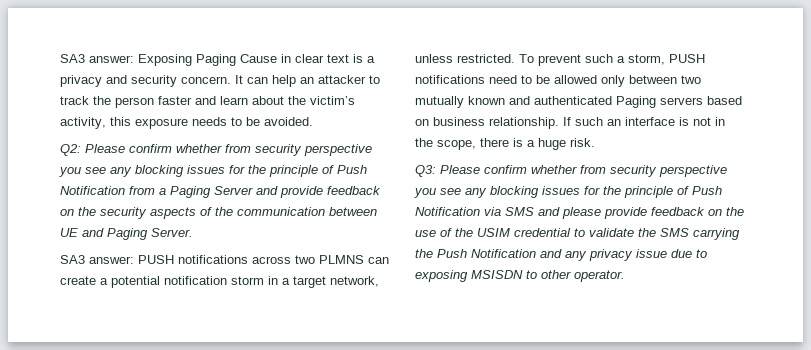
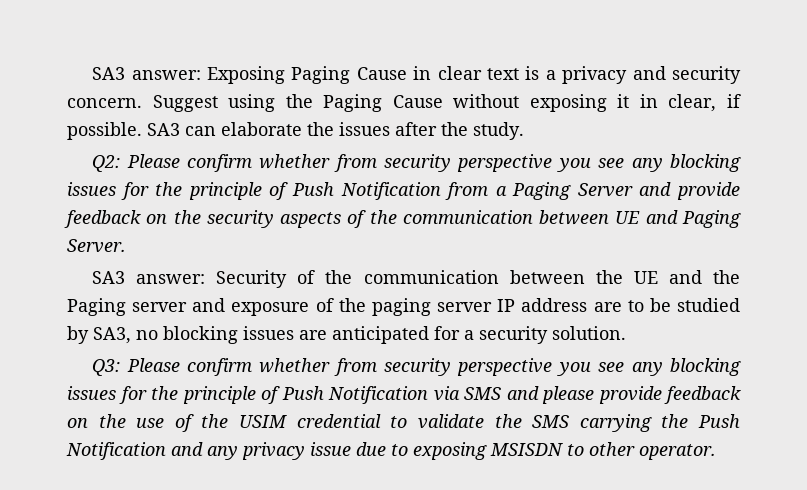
[235,75,380,87] [60,96,355,108] [60,117,313,129] It can help an attacker to track the person faster and learn about the victim’s activity, this exposure needs to be avoided. -> [152,94,741,112] [67,122,524,140] Suggest using the Paging Cause without exposing it in clear, if possible. SA3 can elaborate the issues after the study.
[138,255,389,264] [60,276,379,288] [415,54,705,66] [415,75,701,87] [415,96,742,108] [415,117,725,129] [415,138,595,150] PUSH notifications across two PLMNS can create a potential notification storm in a target network, unless restricted. To prevent such a storm, PUSH notifications need to be allowed only between two mutually known and authenticated Paging servers based on business relationship. If such an interface is not in the scope, there is a huge risk. -> [216,270,741,288] [67,298,740,316] [67,326,626,344] Security of the communication between the UE and the Paging server and exposure of the paging server IP address are to be studied by SA3, no blocking issues are anticipated for a security solution.

